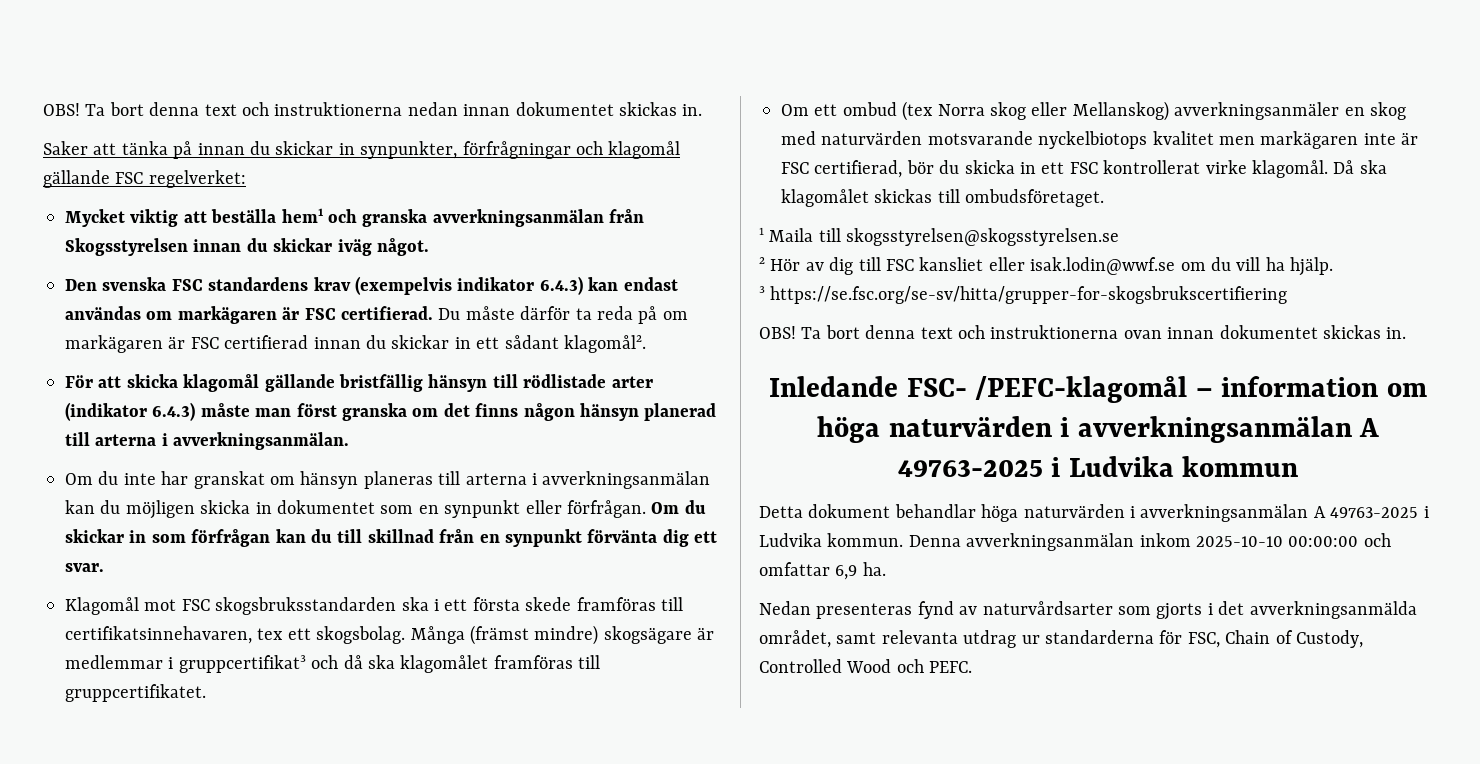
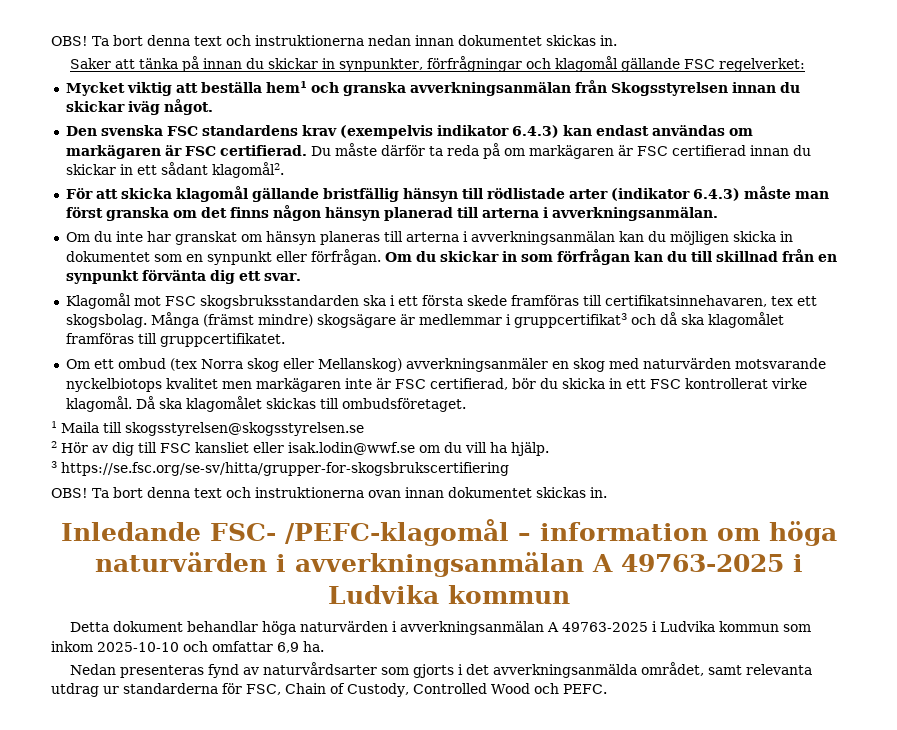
[827,533,1135,551] kommun. Denna avverkningsanmälan -> [718,621,811,632] kommun som
[1288,536,1359,547] 00:00:00 -> (179, 647) none

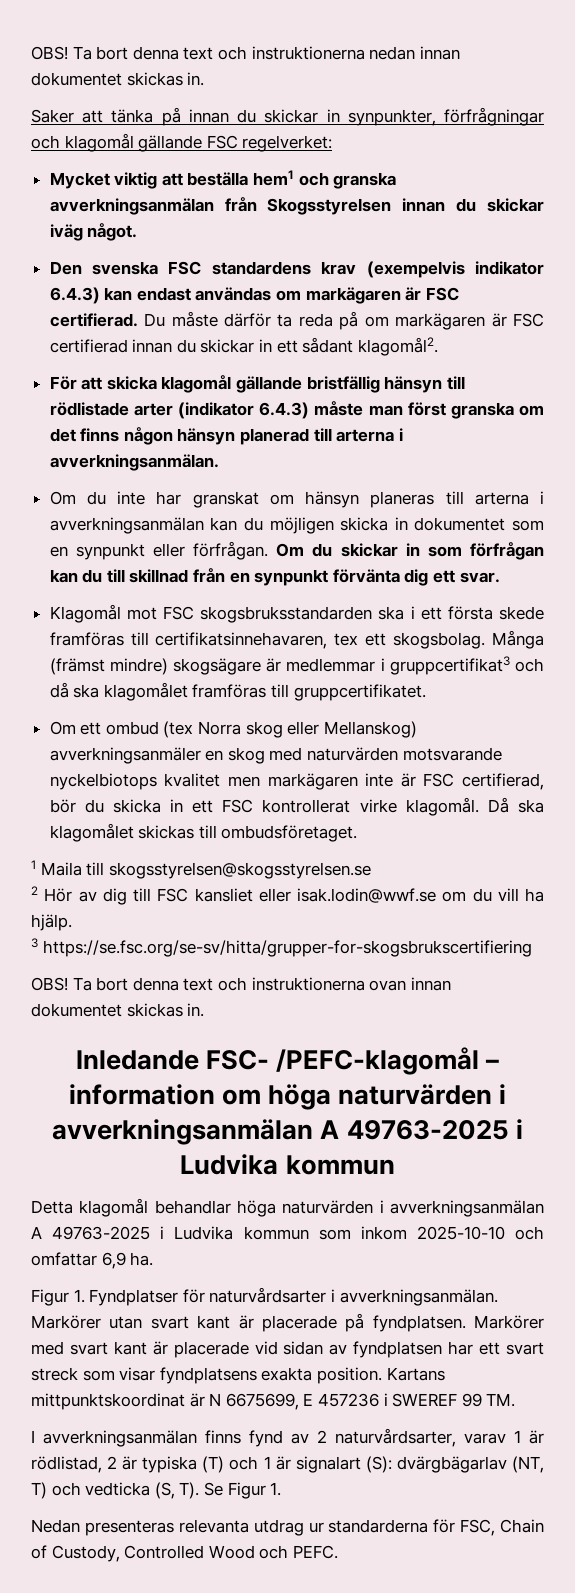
[112,621,183,632] dokument -> [79,1198,149,1217] klagomål
[69,662,742,678] Nedan presenteras fynd av naturvårdsarter som gjorts i det avverkningsanmälda området, samt -> [31,1287,498,1306] [31,1313,544,1332] [31,1341,545,1358] [31,1367,445,1384] [31,1393,516,1410] [31,1428,544,1447] [31,1456,544,1473] [31,1482,282,1499] [31,1519,174,1536] Figur 1. Fyndplatser för naturvårdsarter i avverkningsanmälan. Markörer utan svart kant är placerade på fyndplatsen. Markörer med svart kant är placerade vid sidan av fyndplatsen har ett svart streck som visar fyndplatsens exakta position. Kartans mittpunktskoordinat är N 6675699, E 457236 i SWEREF 99 TM. // I avverkningsanmälan finns fynd av 2 naturvårdsarter, varav 1 är rödlistad, 2 är typiska (T) och 1 är signalart (S): dvärgbägarlav (NT, T) och vedticka (S, T). Se Figur 1. // Nedan presenteras

